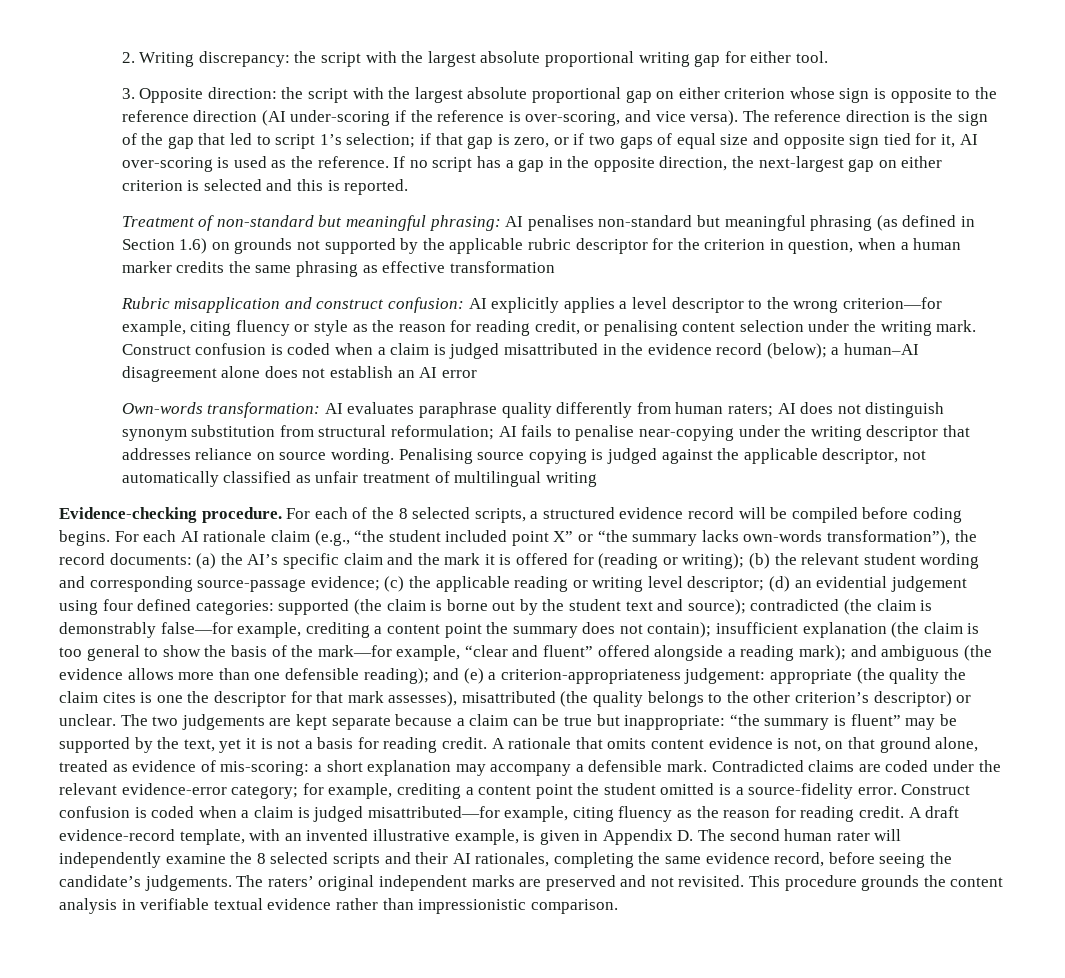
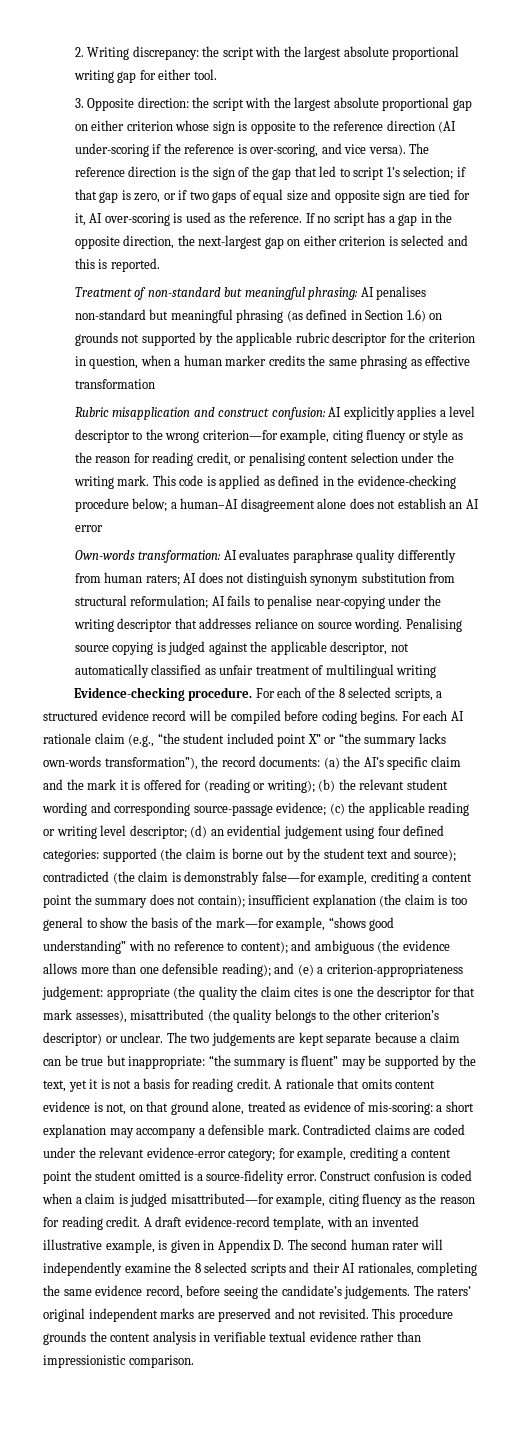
(880, 141) none -> [408,193,426,200] are
[121,343,827,359] Construct confusion is coded when a claim is judged misattributed in the evidence record (below); -> [152,475,456,489] [74,498,168,512] This code is applied as defined in the evidence-checking procedure below;
[464,645,847,661] “clear and fluent” offered alongside a reading mark); -> [328,917,395,931] [43,940,288,954] “shows good understanding” with no reference to content);

